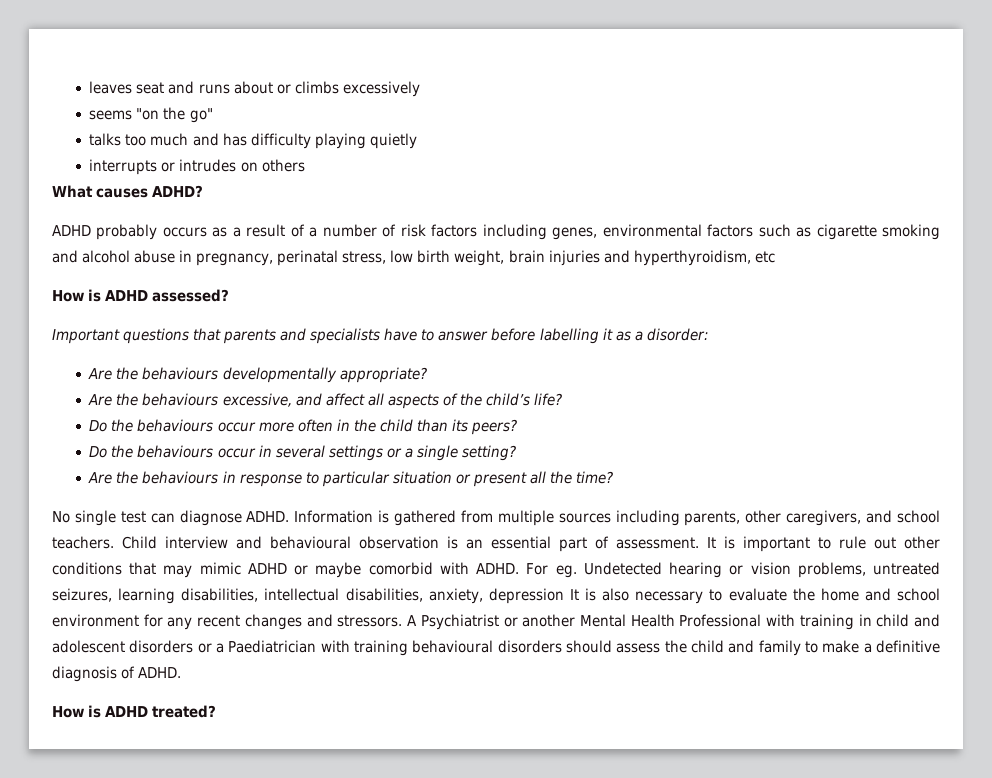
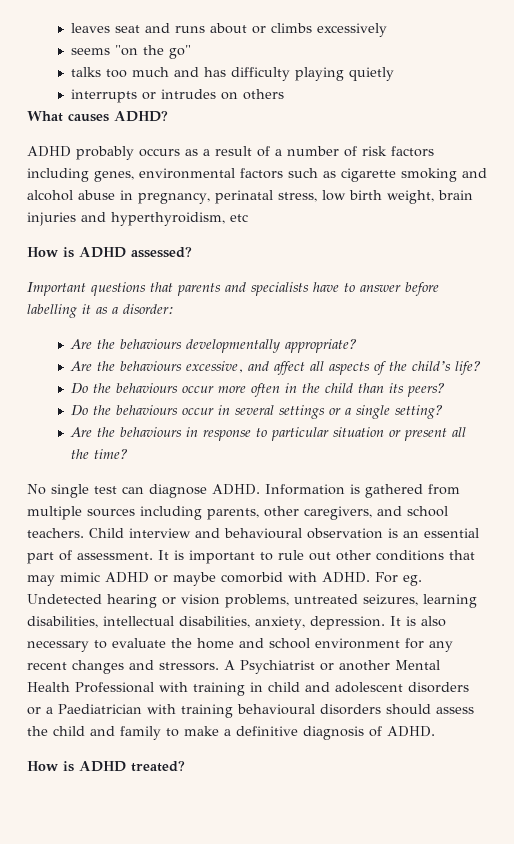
[488,588,564,604] depression -> [309,616,385,630] depression.

